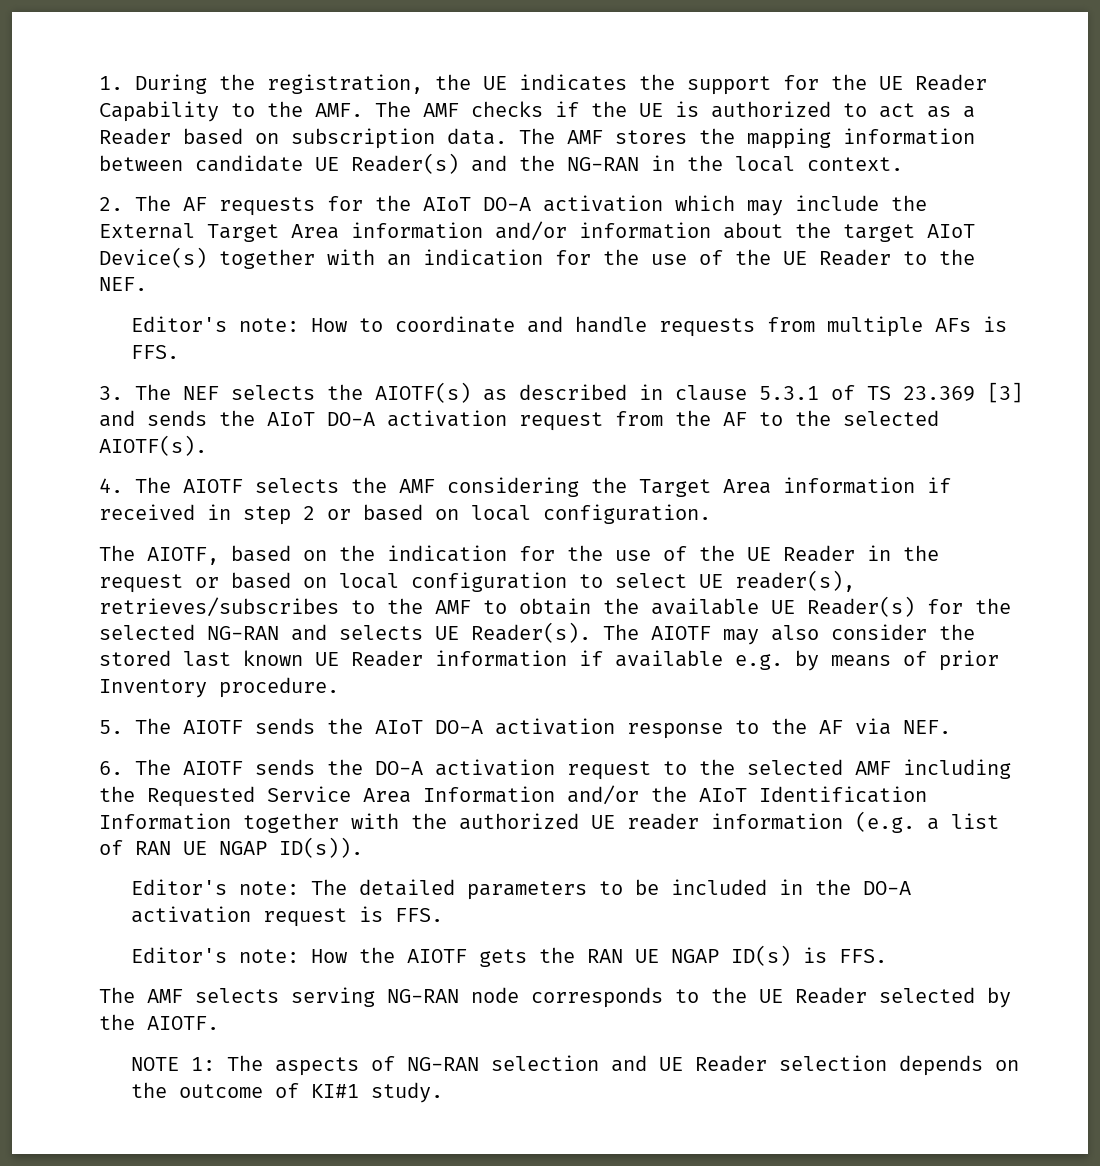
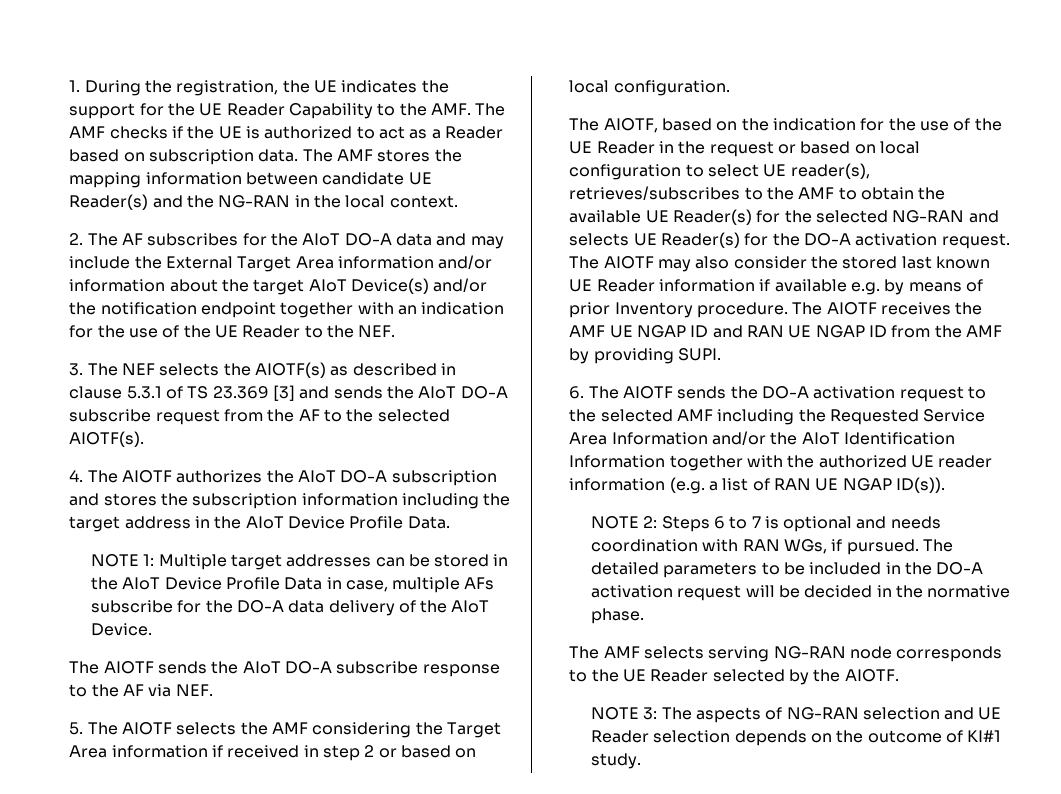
[218,197,315,216] requests -> [147,233,239,246] subscribes
[542,195,735,212] activation which -> [396,233,467,246] data and
(207, 257) none -> [433,278,488,292] [69,302,277,318] and/or the notification endpoint
[130,316,1007,337] [130,345,179,359] // Editor's note: How to coordinate and handle requests from multiple AFs is FFS. -> (396, 331) none
[386,410,507,427] activation -> [69,409,152,422] subscribe
(243, 486) none -> [176,470,497,486] [69,493,511,509] [69,516,450,532] [90,554,509,570] [90,577,495,593] [90,600,490,616] [90,623,152,636] [69,661,500,677] [69,684,213,697] [69,722,173,735] authorizes the AIoT DO-A subscription and stores the subscription information including the target address in the AIoT Device Profile Data. // NOTE 1: Multiple target addresses can be stored in the AIoT Device Profile Data in case, multiple AFs subscribe for the DO-A data delivery of the AIoT Device. // The AIOTF sends the AIoT DO-A subscribe response to the AF via NEF. // 5. The AIOTF
[470,622,591,643] Reader(s). -> [661,232,1010,249] Reader(s) for the DO-A activation request.
[98,718,951,739] // 5. The AIOTF sends the AIoT DO-A activation response to the AF via NEF. -> [792,302,983,315] [569,325,1002,338] [569,348,722,364] The AIOTF receives the AMF UE NGAP ID and RAN UE NGAP ID from the AMF by providing SUPI.
[130,879,299,895] Editor's note: -> [590,516,941,532] [590,539,919,555] NOTE 2: Steps 6 to 7 is optional and needs coordination with RAN WGs, if pursued.
[358,906,443,922] [130,945,887,967] is FFS. // Editor's note: How the AIOTF gets the RAN UE NGAP ID(s) is FFS. -> [745,585,1011,598] [590,608,644,624] will be decided in the normative phase.
[190,1057,215,1071] 1: -> [643,707,658,720] 3:

